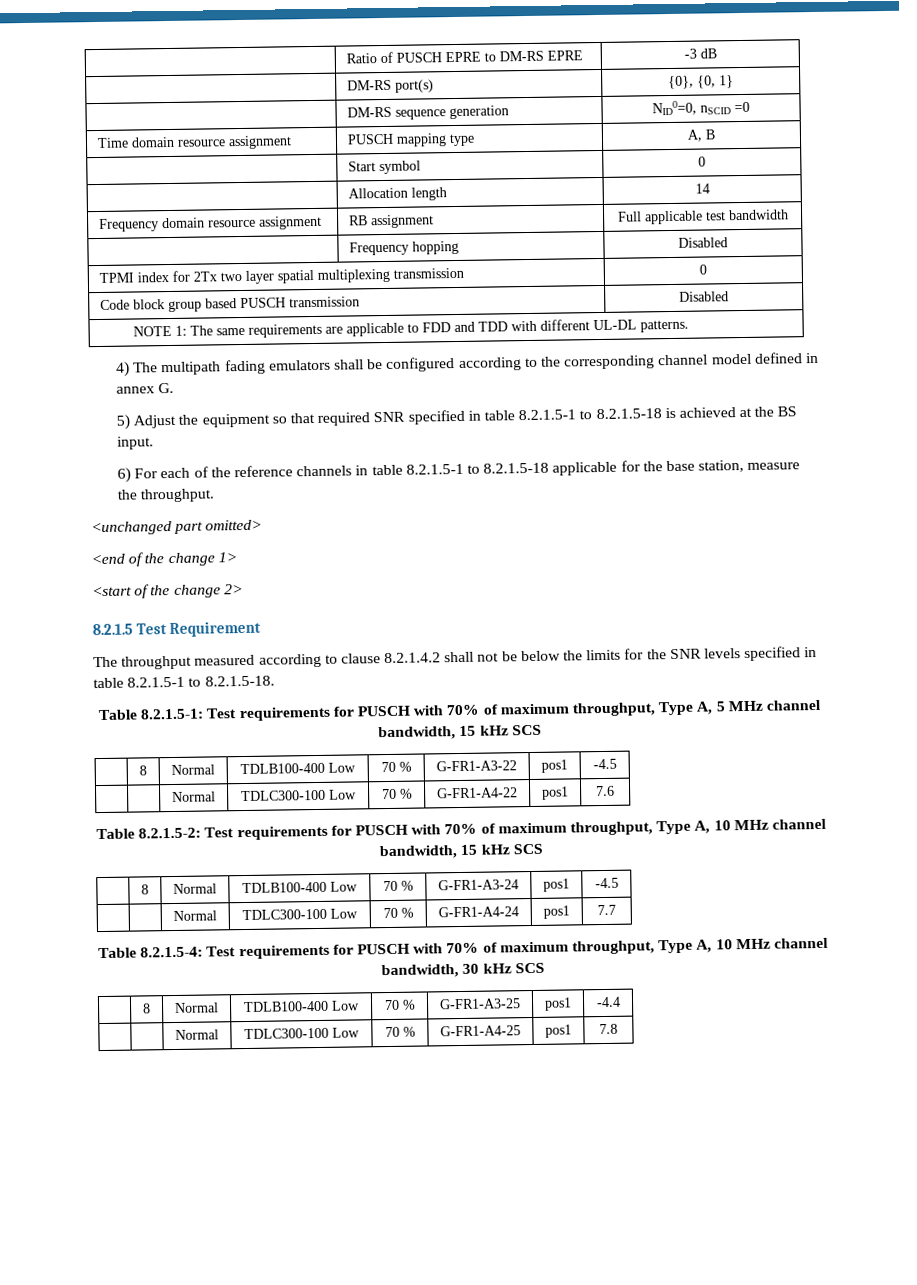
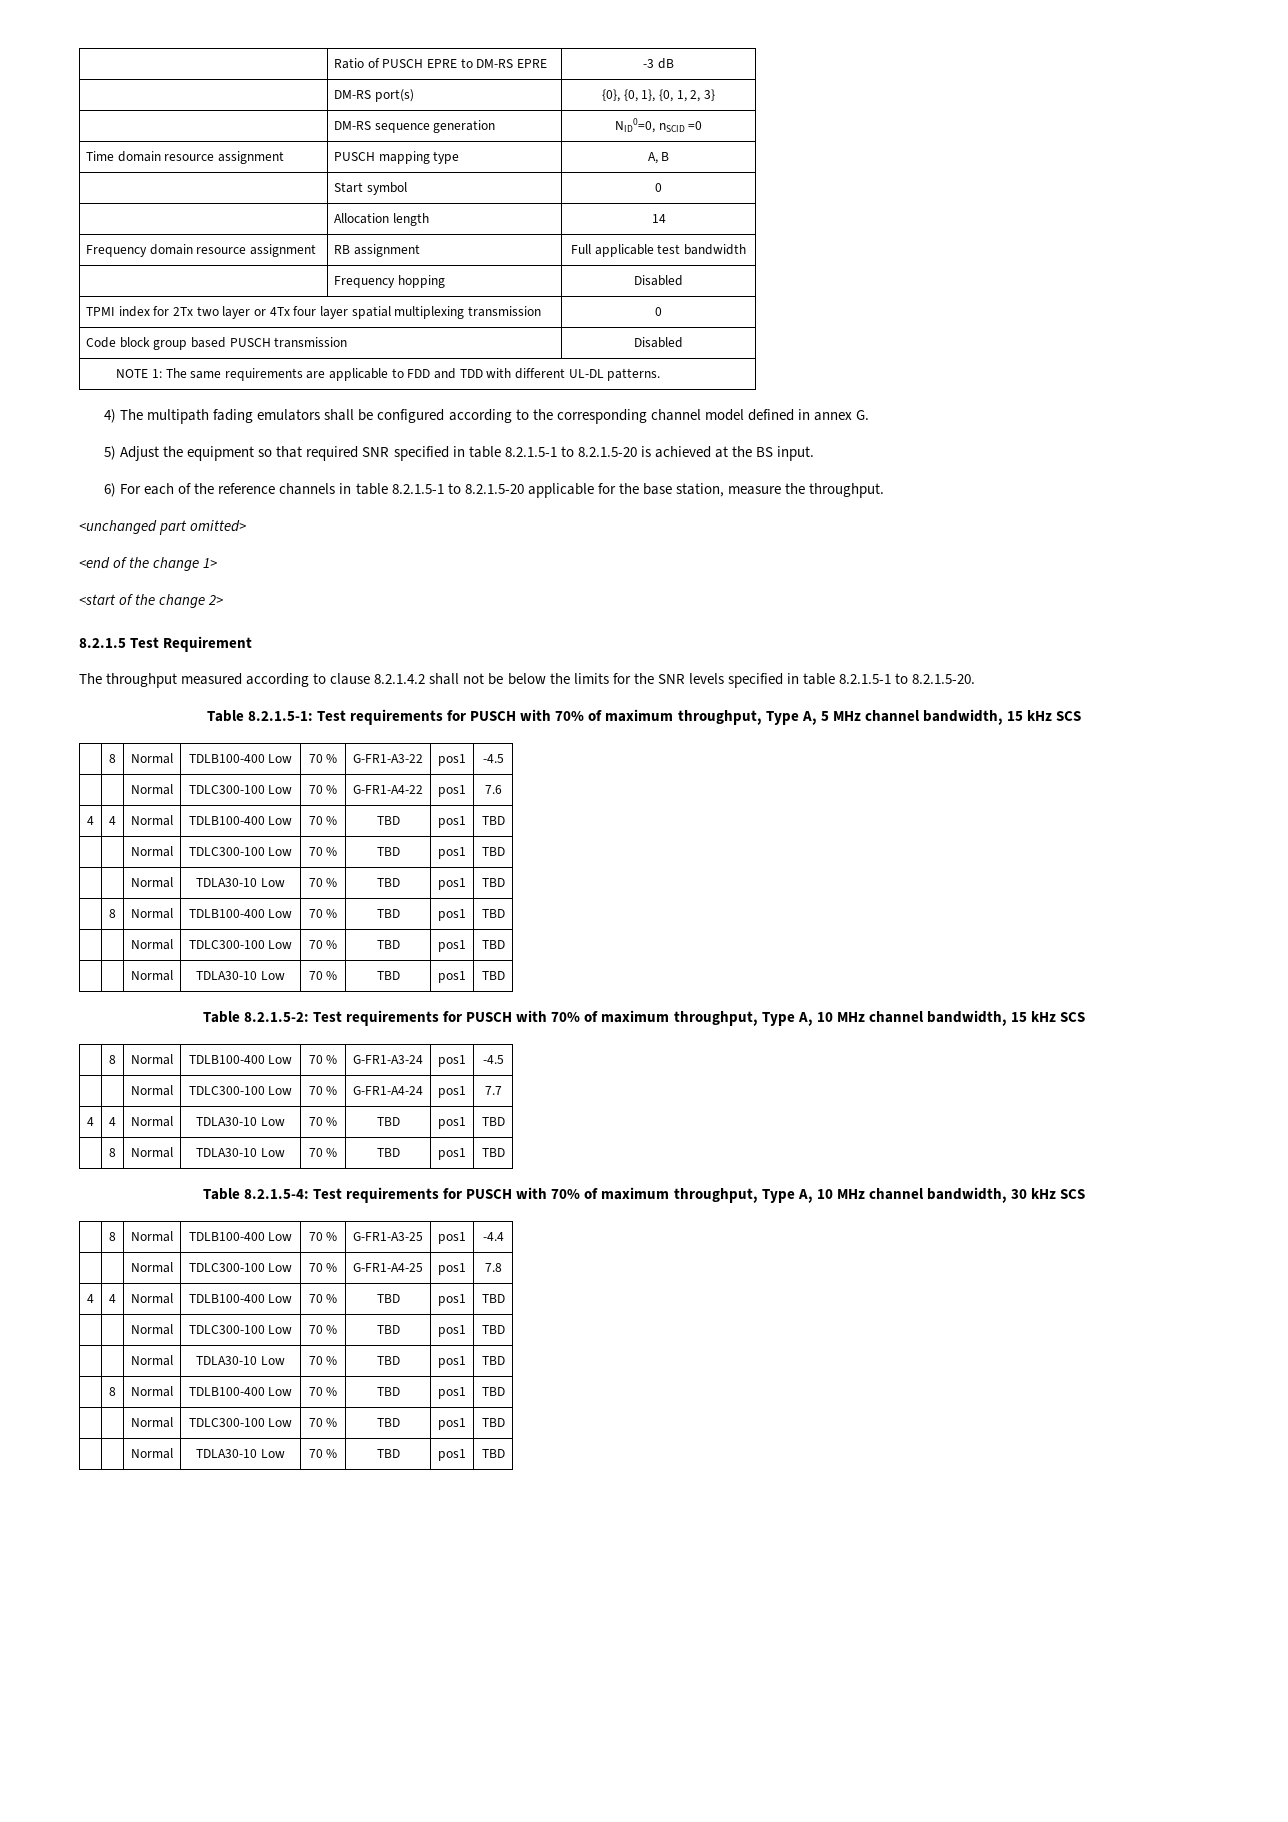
[719,75,734,89] 1} -> [641,89,715,102] 1}, {0, 1, 2, 3}
(275, 277) none -> [253,306,348,319] or 4Tx four layer
[595,408,662,420] 8.2.1.5-18 -> [577,447,637,457] 8.2.1.5-20
[483,462,550,474] 8.2.1.5-18 -> [464,484,524,494] 8.2.1.5-20
[204,675,275,687] 8.2.1.5-18. -> [912,674,976,684] 8.2.1.5-20.
(615, 791) none -> [87,816,94,825] [109,816,116,825] [131,815,173,826] [188,816,293,825] [308,816,338,825] [376,816,400,825] [438,816,466,828] [481,816,505,825] [131,846,173,857] [188,847,293,856] [308,847,338,856] [376,847,400,856] [438,847,466,859] [481,847,505,856] [131,877,173,888] [196,878,285,887] [308,878,338,887] [376,878,400,887] [438,878,466,890] [481,878,505,887] [109,909,116,918] [131,908,173,919] [188,909,293,918] [308,909,338,918] [376,909,400,918] [438,909,466,921] [481,909,505,918] [131,939,173,950] [188,940,293,949] [308,940,338,949] [376,940,400,949] [438,940,466,952] [481,940,505,949] [131,970,173,981] [196,971,285,980] [308,971,338,980] [376,971,400,980] [438,971,466,983] [481,971,505,980] // 4 | 4 | Normal | TDLB100-400 Low | 70 % | TBD | pos1 | TBD // | | Normal | TDLC300-100 Low | 70 % | TBD | pos1 | TBD // | | Normal | TDLA30-10 Low | 70 % | TBD | pos1 | TBD // | 8 | Normal | TDLB100-400 Low | 70 % | TBD | pos1 | TBD // | | Normal | TDLC300-100 Low | 70 % | TBD | pos1 | TBD // | | Normal | TDLA30-10 Low | 70 % | TBD | pos1 | TBD
(616, 910) none -> [87,1117,94,1126] [109,1117,116,1126] [131,1116,173,1127] [196,1117,285,1126] [308,1117,338,1126] [376,1117,400,1126] [438,1117,466,1129] [481,1117,505,1126] [109,1148,116,1157] [131,1147,173,1158] [196,1148,285,1157] [308,1148,338,1157] [376,1148,400,1157] [438,1148,466,1160] [481,1148,505,1157] // 4 | 4 | Normal | TDLA30-10 Low | 70 % | TBD | pos1 | TBD // | 8 | Normal | TDLA30-10 Low | 70 % | TBD | pos1 | TBD
(618, 1029) none -> [87,1294,94,1303] [109,1294,116,1303] [131,1293,173,1304] [188,1294,293,1303] [308,1294,338,1303] [376,1294,400,1303] [438,1294,466,1306] [481,1294,505,1303] [131,1324,173,1335] [188,1325,293,1334] [308,1325,338,1334] [376,1325,400,1334] [438,1325,466,1337] [481,1325,505,1334] [131,1355,173,1366] [196,1356,285,1365] [308,1356,338,1365] [376,1356,400,1365] [438,1356,466,1368] [481,1356,505,1365] [109,1387,116,1396] [131,1386,173,1397] [188,1387,293,1396] [308,1387,338,1396] [376,1387,400,1396] [438,1387,466,1399] [481,1387,505,1396] [131,1417,173,1428] [188,1418,293,1427] [308,1418,338,1427] [376,1418,400,1427] [438,1418,466,1430] [481,1418,505,1427] [131,1448,173,1459] [196,1449,285,1458] [308,1449,338,1458] [376,1449,400,1458] [438,1449,466,1461] [481,1449,505,1458] // 4 | 4 | Normal | TDLB100-400 Low | 70 % | TBD | pos1 | TBD // | | Normal | TDLC300-100 Low | 70 % | TBD | pos1 | TBD // | | Normal | TDLA30-10 Low | 70 % | TBD | pos1 | TBD // | 8 | Normal | TDLB100-400 Low | 70 % | TBD | pos1 | TBD // | | Normal | TDLC300-100 Low | 70 % | TBD | pos1 | TBD // | | Normal | TDLA30-10 Low | 70 % | TBD | pos1 | TBD

